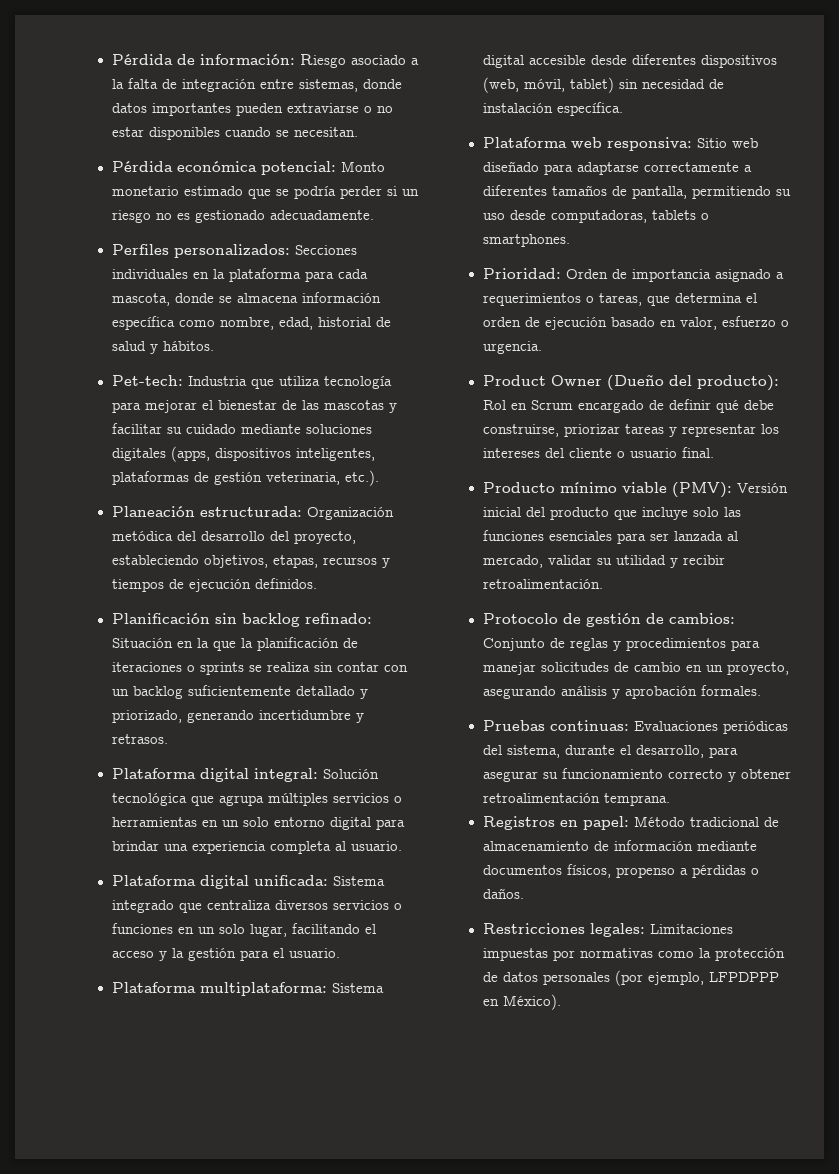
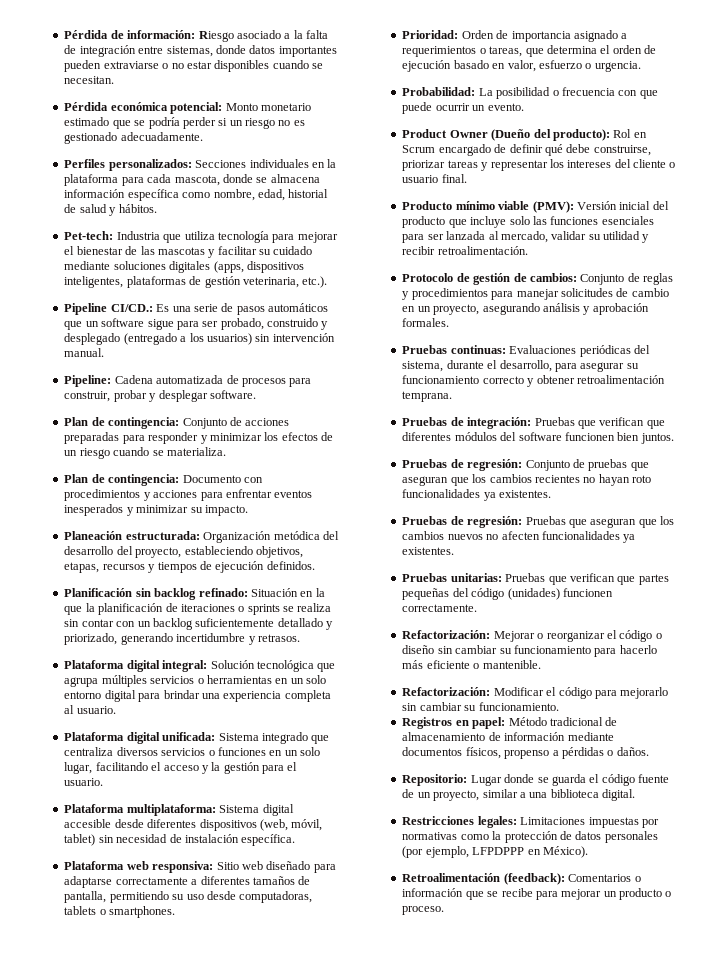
(379, 478) none -> [64,303,329,315] [64,318,329,330] [64,333,335,345] [64,348,105,357] [64,375,312,387] [64,390,256,402] [64,417,290,429] [64,432,334,444] [64,447,226,459] [64,474,263,486] [64,489,313,501] [64,504,248,516] // Pipeline CI/CD.: Es una serie de pasos automáticos que un software sigue para ser probado, construido y desplegado (entregado a los usuarios) sin intervención manual. // Pipeline: Cadena automatizada de procesos para construir, probar y desplegar software. // Plan de contingencia: Conjunto de acciones preparadas para responder y minimizar los efectos de un riesgo cuando se materializa. // Plan de contingencia: Documento con procedimientos y acciones para enfrentar eventos inesperados y minimizar su impacto.
(542, 347) none -> [402,87,658,99] [402,102,524,114] // Probabilidad: La posibilidad o frecuencia con que puede ocurrir un evento.
(670, 799) none -> [402,417,665,429] [402,432,674,444] [402,459,649,471] [402,474,652,486] [402,489,552,501] [402,516,675,528] [402,531,636,543] [402,547,455,555] [402,573,669,585] [402,588,613,600] [402,604,478,612] [402,630,662,642] [402,645,657,657] [402,660,541,669] [402,687,669,699] [402,702,559,711] // Pruebas de integración: Pruebas que verifican que diferentes módulos del software funcionen bien juntos. // Pruebas de regresión: Conjunto de pruebas que aseguran que los cambios recientes no hayan roto funcionalidades ya existentes. // Pruebas de regresión: Pruebas que aseguran que los cambios nuevos no afecten funcionalidades ya existentes. // Pruebas unitarias: Pruebas que verifican que partes pequeñas del código (unidades) funcionen correctamente. // Refactorización: Mejorar o reorganizar el código o diseño sin cambiar su funcionamiento para hacerlo más eficiente o mantenible. // Refactorización: Modificar el código para mejorarlo sin cambiar su funcionamiento.
(524, 893) none -> [402,774,670,786] [402,789,636,801] // Repositorio: Lugar donde se guarda el código fuente de un proyecto, similar a una biblioteca digital.
(561, 1002) none -> [402,873,641,885] [402,888,672,900] [402,906,445,915] // Retroalimentación (feedback): Comentarios o información que se recibe para mejorar un producto o proceso.

